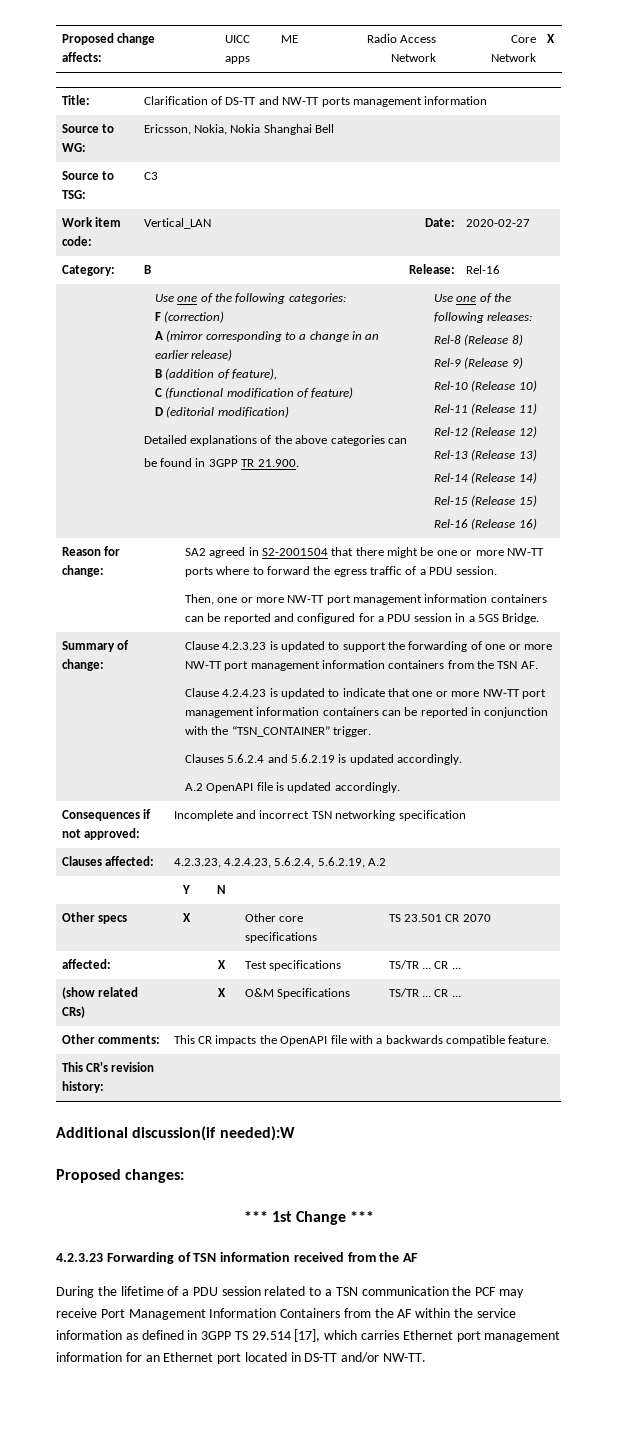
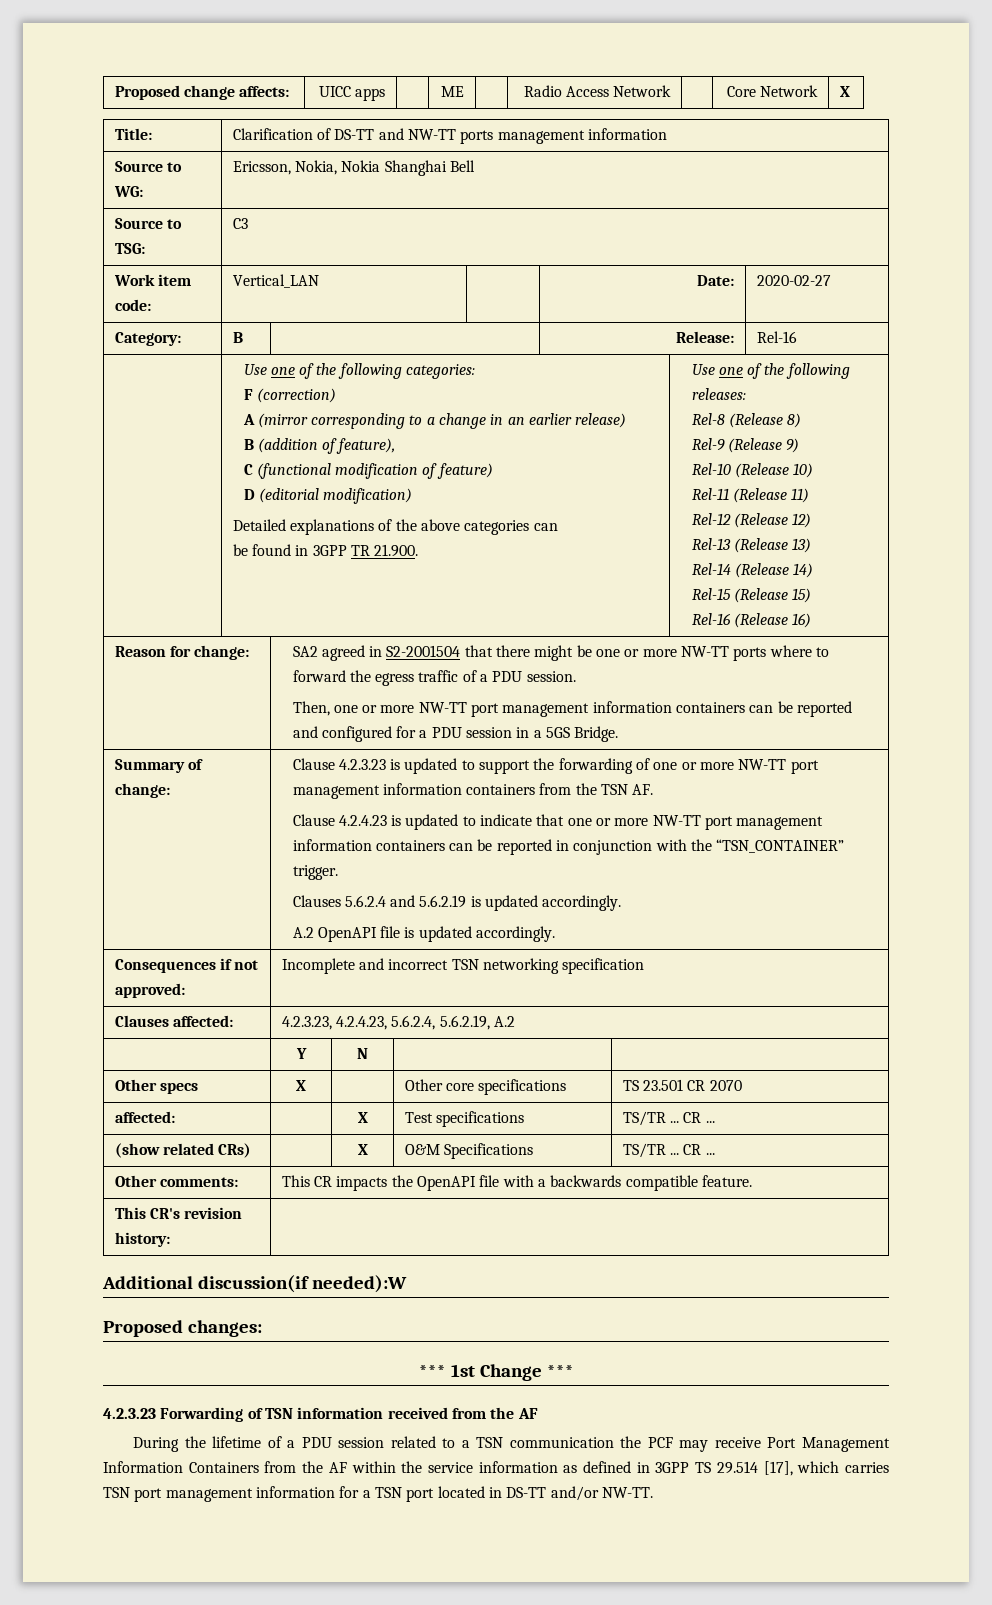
[402,1330,453,1340] Ethernet -> [103,1487,130,1498] TSN
[145,1352,214,1362] an Ethernet -> [362,1487,402,1498] a TSN

